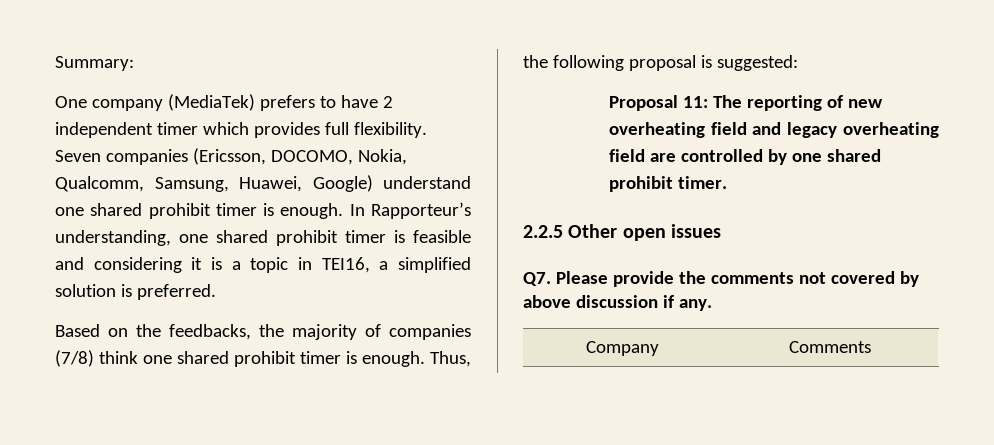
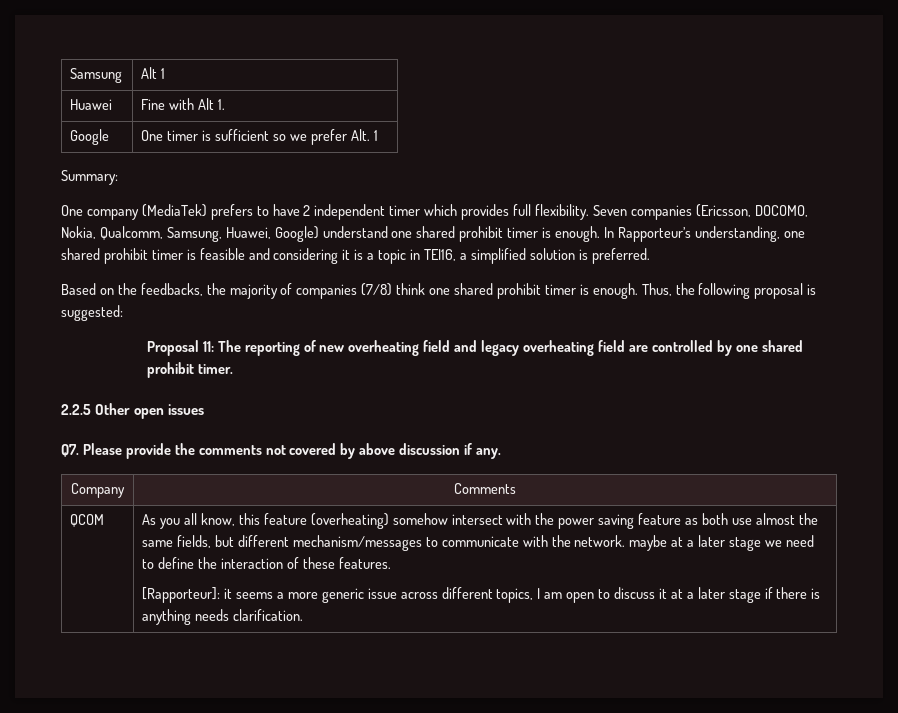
(55, 63) none -> [70,68,123,83] [141,67,166,79] [70,99,113,110] [141,98,225,110] [70,129,110,145] [141,129,378,145] Samsung | Alt 1 // Huawei | Fine with Alt 1. // Google | One timer is sufficient so we prefer Alt. 1 //
(871, 347) none -> [70,514,105,527] [142,513,818,529] [142,535,814,551] [142,557,391,569] [142,587,821,603] [142,609,304,625] // QCOM | As you all know, this feature (overheating) somehow intersect with the power saving feature as both use almost the same fields, but different mechanism/messages to communicate with the network. maybe at a later stage we need to define the interaction of these features. // [Rapporteur]: it seems a more generic issue across different topics, I am open to discuss it at a later stage if there is anything needs clarification.

